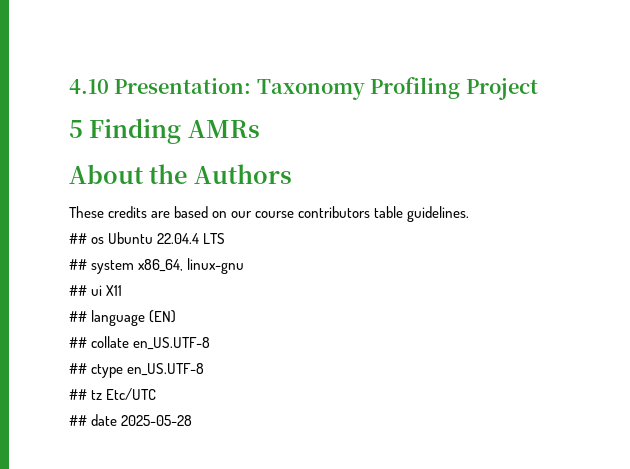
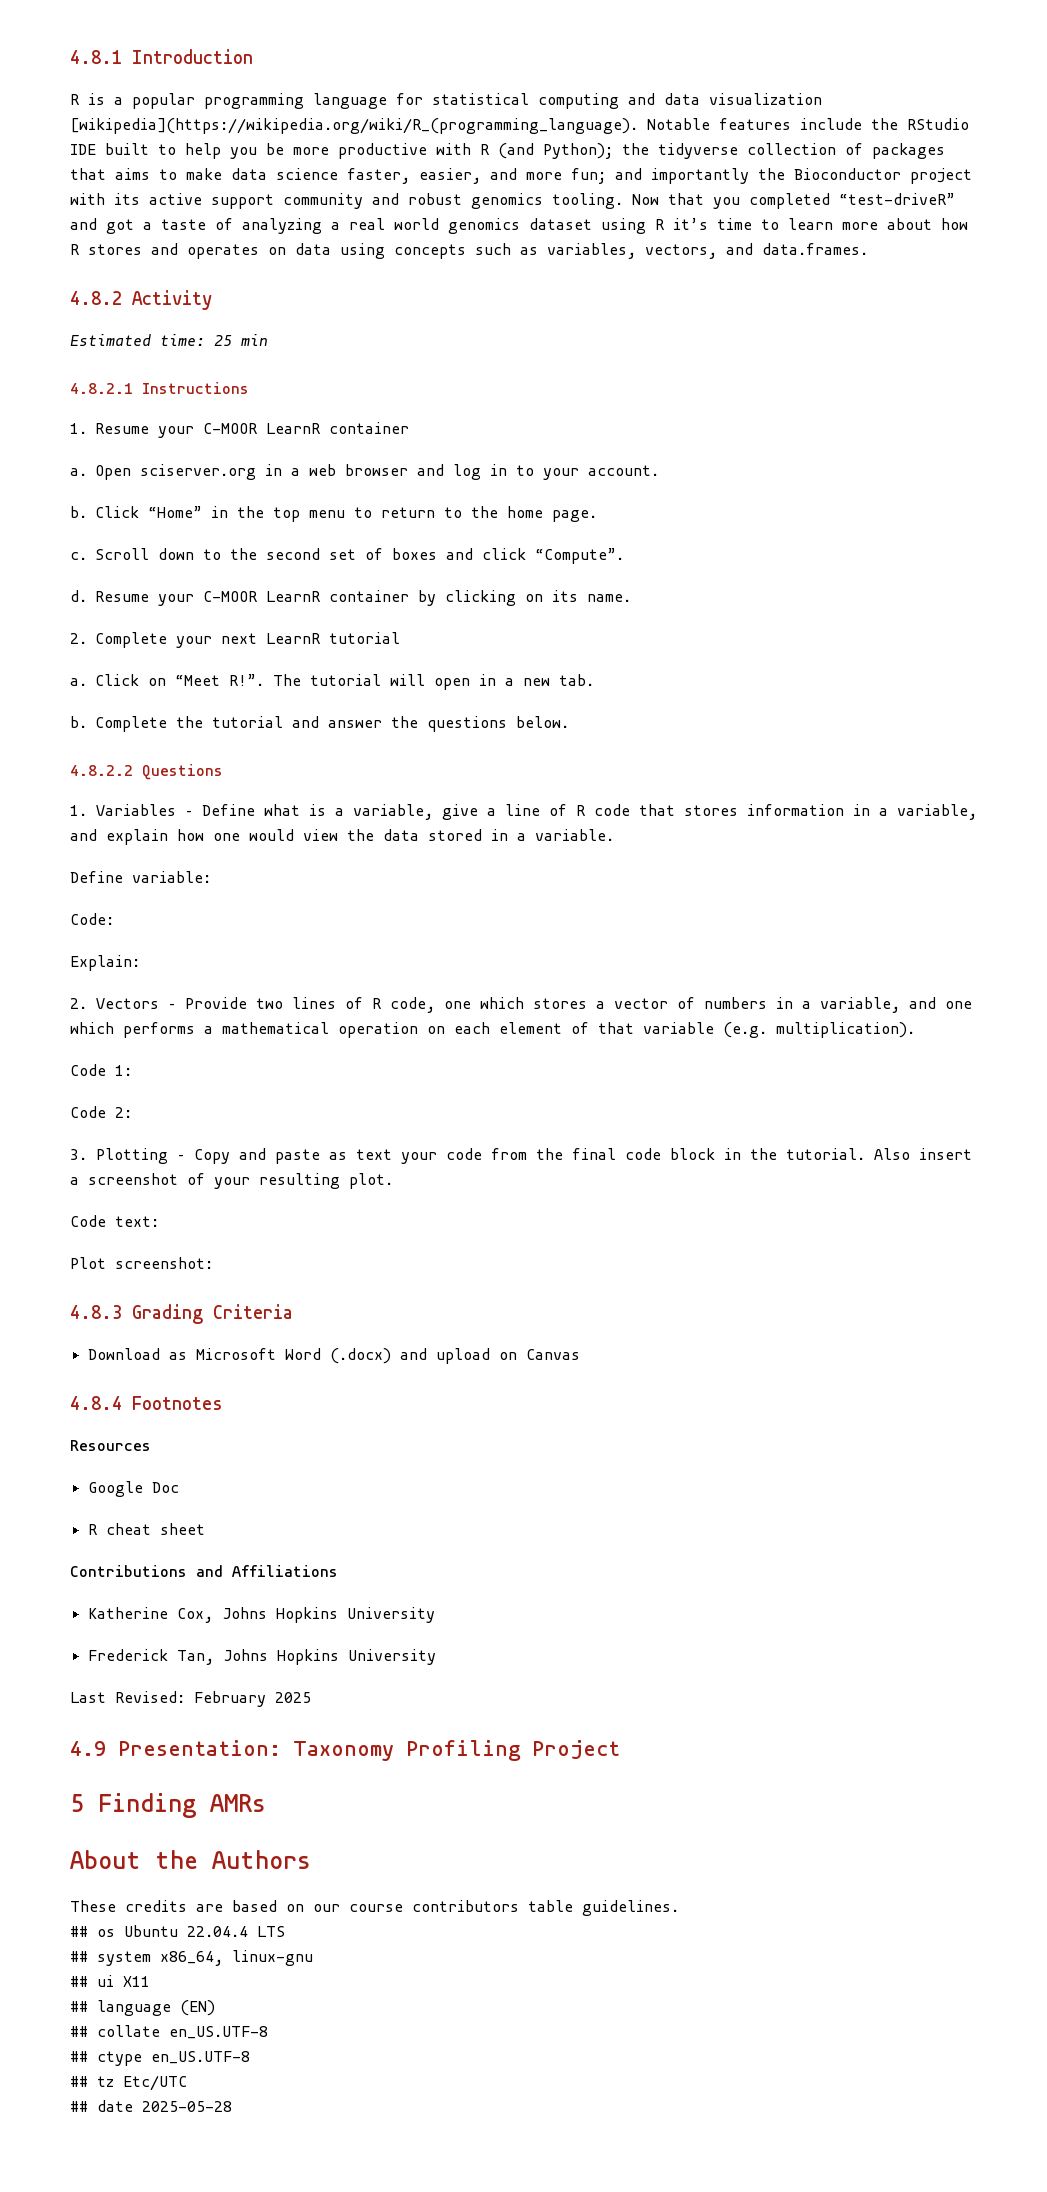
[69,79,109,94] 4.10 -> [70,49,253,64] [70,93,822,109] [70,118,969,134] [70,143,945,159] [70,168,972,184] [70,193,955,209] [70,218,968,234] [70,243,868,259] [70,290,212,310] [70,334,268,346] [70,382,249,394] [70,422,409,438] [70,464,659,480] [70,506,597,522] [70,548,624,564] [70,590,631,606] [70,632,400,648] [70,674,594,690] [70,716,569,732] [70,764,223,780] [70,804,977,820] [70,829,614,845] [70,871,211,883] [70,913,114,925] [70,955,140,971] [70,997,972,1013] [70,1022,915,1038] [70,1064,132,1076] [70,1106,132,1118] [70,1148,972,1164] [70,1173,393,1189] [70,1215,159,1227] [70,1257,213,1269] [70,1304,293,1324] [87,1348,580,1364] [70,1396,223,1410] [70,1440,151,1451] [87,1481,179,1497] [87,1523,205,1535] [70,1565,338,1577] [87,1607,435,1623] [87,1649,436,1665] [70,1691,311,1707] [70,1741,106,1756] 4.8.1 Introduction // R is a popular programming language for statistical computing and data visualization [wikipedia](https://wikipedia.org/wiki/R_(programming_language). Notable features include the RStudio IDE built to help you be more productive with R (and Python); the tidyverse collection of packages that aims to make data science faster, easier, and more fun; and importantly the Bioconductor project with its active support community and robust genomics tooling. Now that you completed “test-driveR” and got a taste of analyzing a real world genomics dataset using R it’s time to learn more about how R stores and operates on data using concepts such as variables, vectors, and data.frames. // 4.8.2 Activity // Estimated time: 25 min // 4.8.2.1 Instructions // 1. Resume your C-MOOR LearnR container // a. Open sciserver.org in a web browser and log in to your account. // b. Click “Home” in the top menu to return to the home page. // c. Scroll down to the second set of boxes and click “Compute”. // d. Resume your C-MOOR LearnR container by clicking on its name. // 2. Complete your next LearnR tutorial // a. Click on “Meet R!”. The tutorial will open in a new tab. // b. Complete the tutorial and answer the questions below. // 4.8.2.2 Questions // 1. Variables – Define what is a variable, give a line of R code that stores information in a variable, and explain how one would view the data stored in a variable. // Define variable: // Code: // Explain: // 2. Vectors – Provide two lines of R code, one which stores a vector of numbers in a variable, and one which performs a mathematical operation on each element of that variable (e.g. multiplication). // Code 1: // Code 2: // 3. Plotting – Copy and paste as text your code from the final code block in the tutorial. Also insert a screenshot of your resulting plot. // Code text: // Plot screenshot: // 4.8.3 Grading Criteria // Download as Microsoft Word (.docx) and upload on Canvas // 4.8.4 Footnotes // Resources // Google Doc // R cheat sheet // Contributions and Affiliations // Katherine Cox, Johns Hopkins University // Frederick Tan, Johns Hopkins University // Last Revised: February 2025 // 4.9

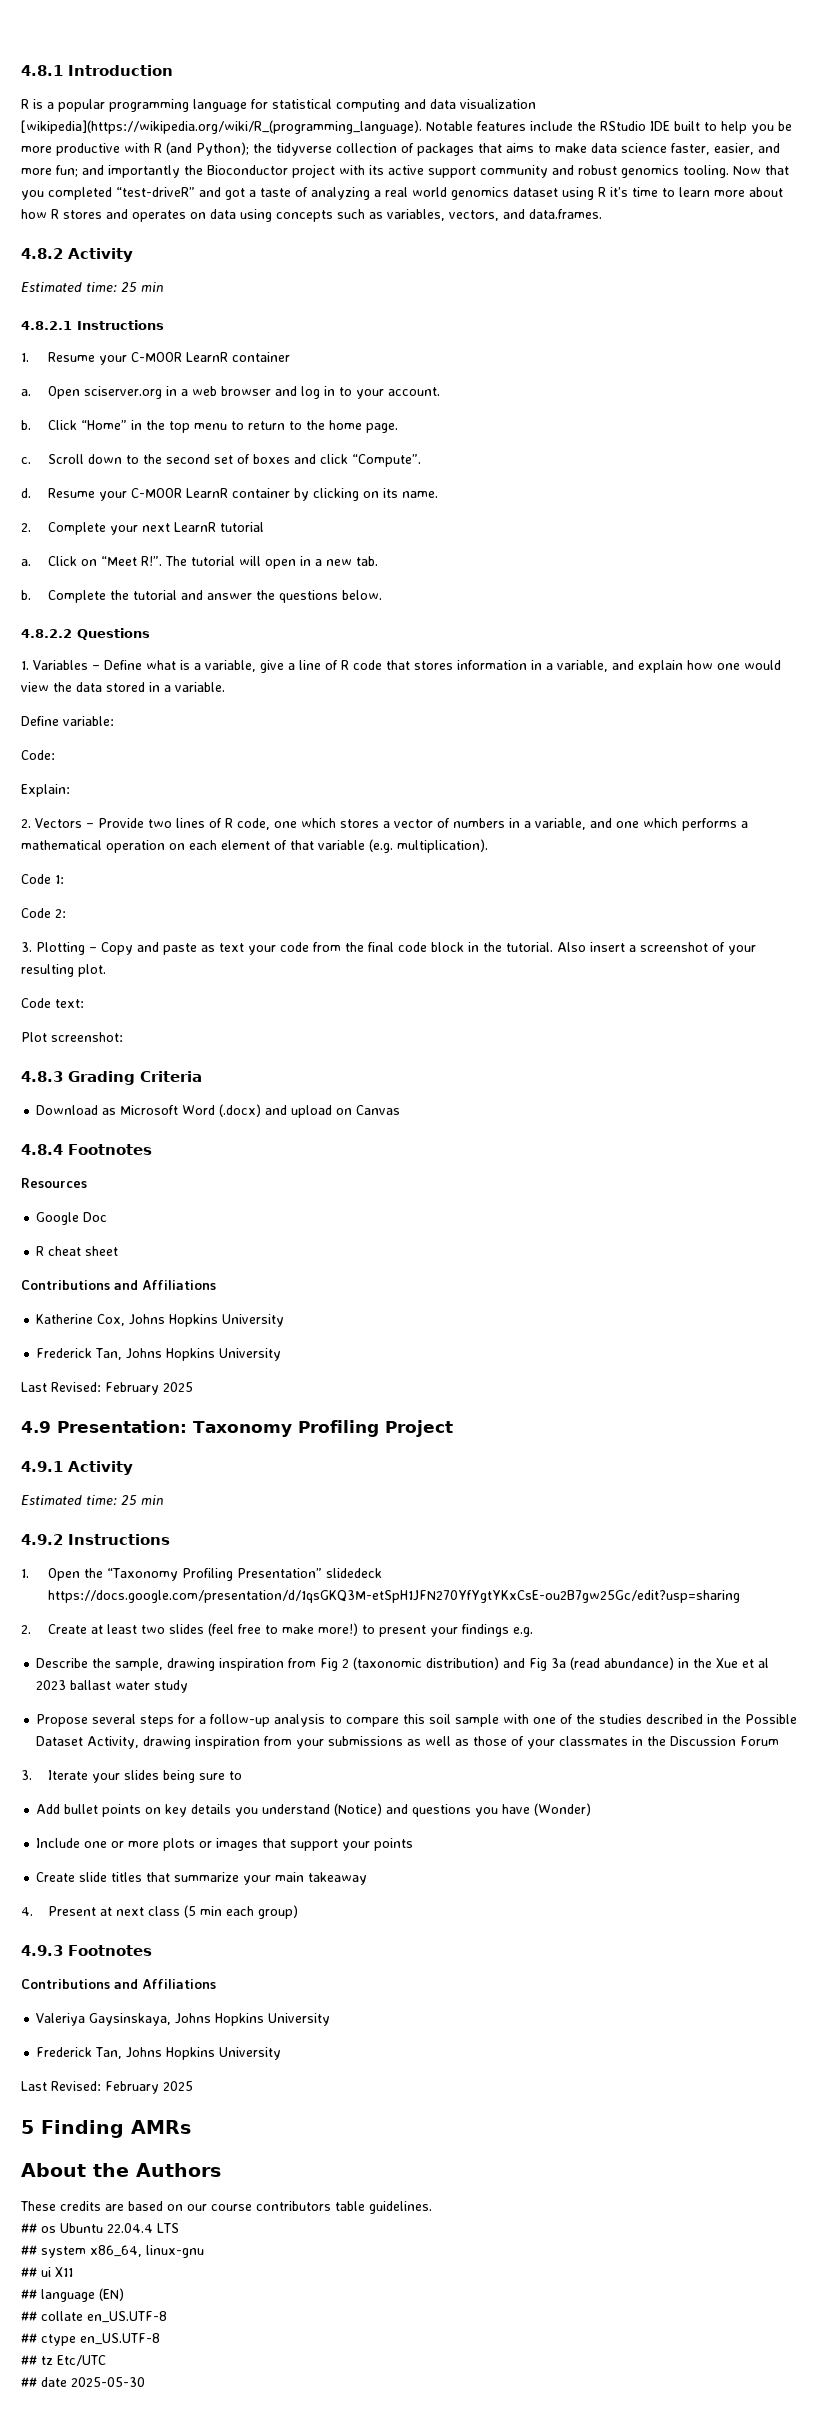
(620, 1750) none -> [21,1461,133,1475] [21,1495,163,1506] [21,1534,170,1545] [21,1568,383,1581] [48,1590,741,1603] [21,1623,534,1637] [36,1657,770,1671] [36,1680,189,1693] [36,1714,798,1727] [36,1736,780,1749] [21,1770,243,1783] [36,1803,592,1817] [36,1838,414,1851] [36,1872,368,1885] [21,1905,299,1919] [21,1945,152,1956] [21,1979,216,1989] [36,2013,331,2026] [36,2047,282,2060] [21,2081,193,2094] // 4.9.1 Activity // Estimated time: 25 min // 4.9.2 Instructions // 1. Open the “Taxonomy Profiling Presentation” slidedeck https://docs.google.com/presentation/d/1qsGKQ3M-etSpH1JFN270YfYgtYKxCsE-ou2B7gw25Gc/edit?usp=sharing // 2. Create at least two slides (feel free to make more!) to present your findings e.g. // Describe the sample, drawing inspiration from Fig 2 (taxonomic distribution) and Fig 3a (read abundance) in the Xue et al 2023 ballast water study // Propose several steps for a follow-up analysis to compare this soil sample with one of the studies described in the Possible Dataset Activity, drawing inspiration from your submissions as well as those of your classmates in the Discussion Forum // 3. Iterate your slides being sure to // Add bullet points on key details you understand (Notice) and questions you have (Wonder) // Include one or more plots or images that support your points // Create slide titles that summarize your main takeaway // 4. Present at next class (5 min each group) // 4.9.3 Footnotes // Contributions and Affiliations // Valeriya Gaysinskaya, Johns Hopkins University // Frederick Tan, Johns Hopkins University // Last Revised: February 2025
[142,2101,232,2112] 2025-05-28 -> [71,2377,145,2387] 2025-05-30

